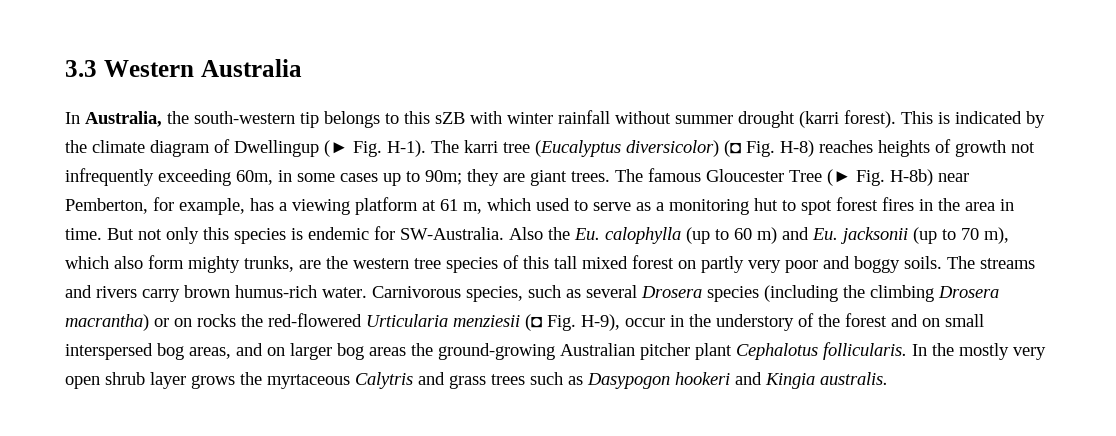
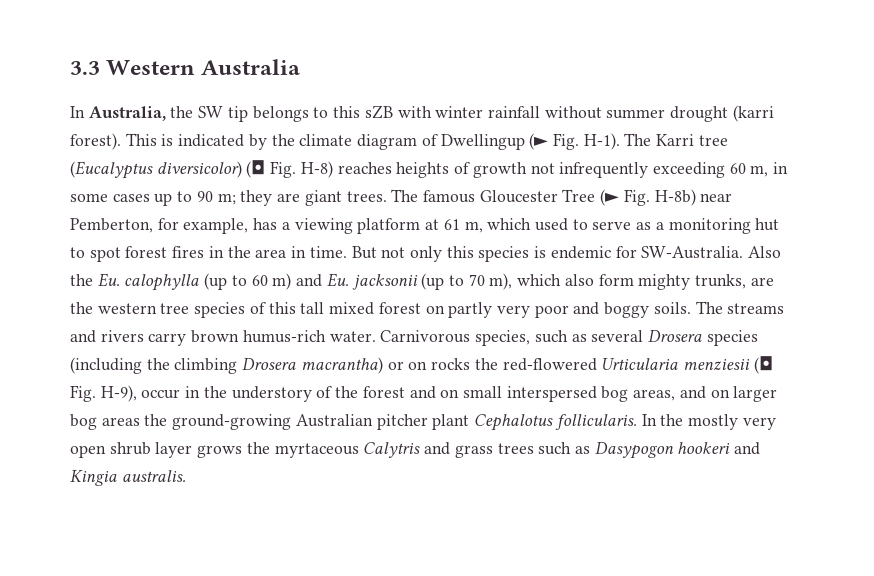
[194,111,295,124] south-western -> [198,106,224,118] SW
[464,140,498,153] karri -> [656,134,695,146] Karri
[236,170,273,185] 60m, -> [729,163,769,177] 60 m,
[425,170,462,185] 90m; -> [196,191,236,205] 90 m;

